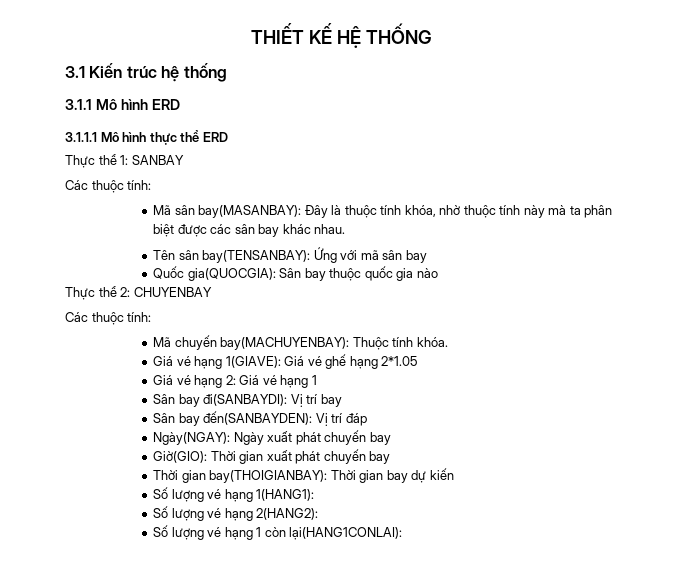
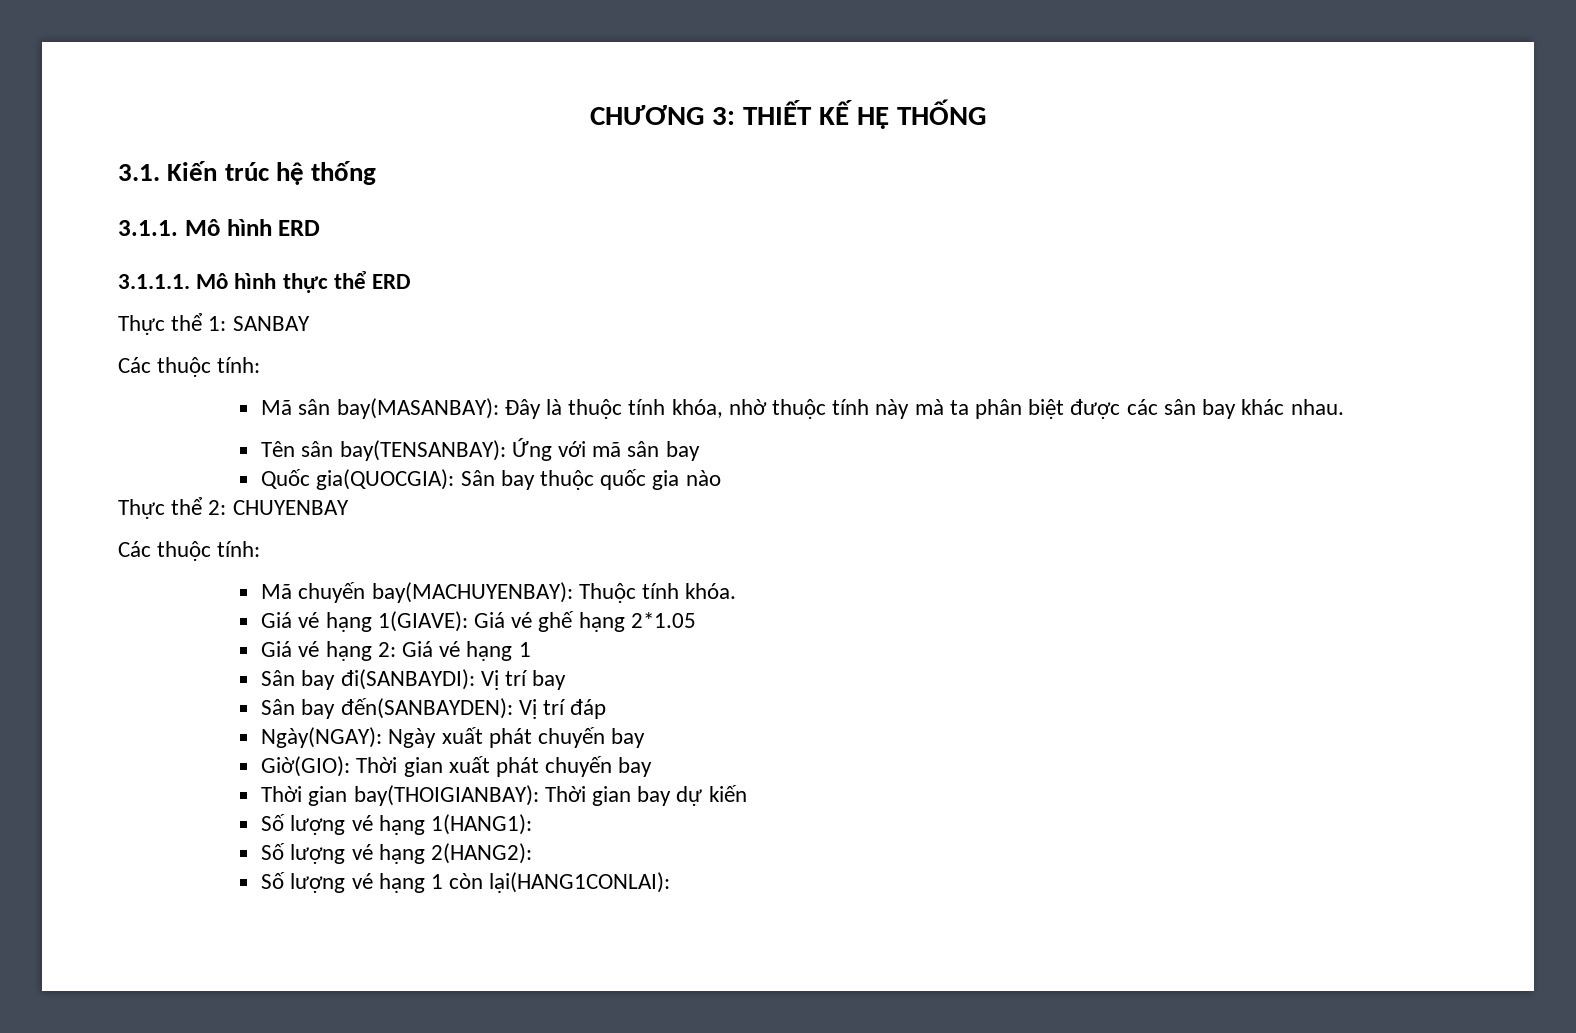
(250, 33) none -> [590,105,736,125] CHƯƠNG 3:
[65,66,85,78] 3.1 -> [118,164,160,181] 3.1.
[65,99,92,110] 3.1.1 -> [118,220,178,236] 3.1.1.
[65,132,97,142] 3.1.1.1 -> [118,274,190,289] 3.1.1.1.

